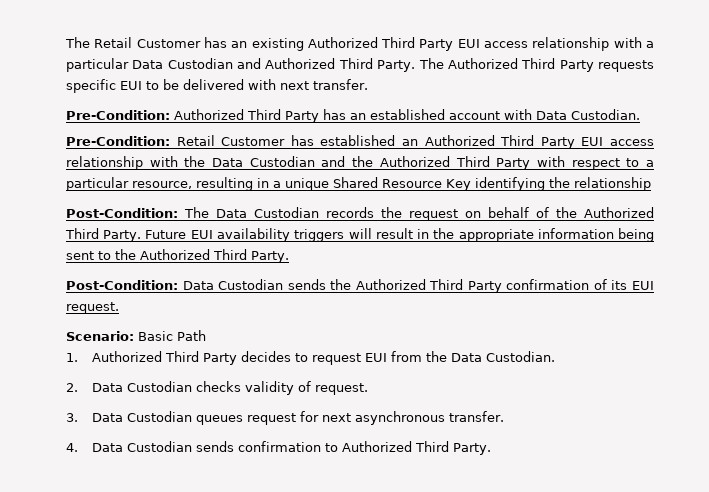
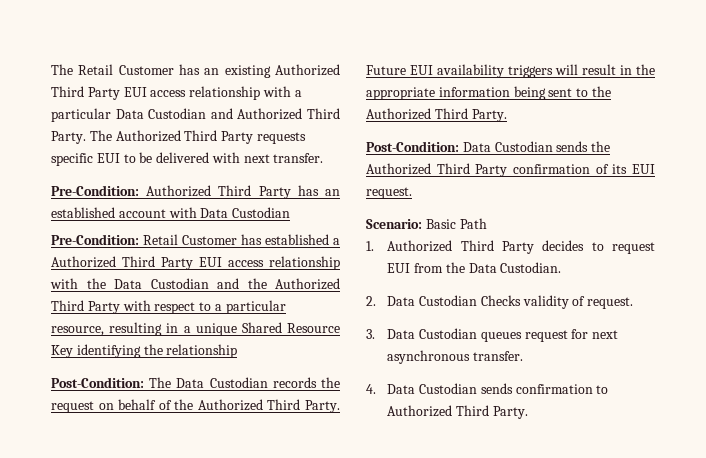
[571,109,640,120] Custodian. -> [232,207,291,218] Custodian
[402,139,418,146] an -> [333,238,340,245] a
[195,381,241,392] checks -> [480,295,521,306] Checks

